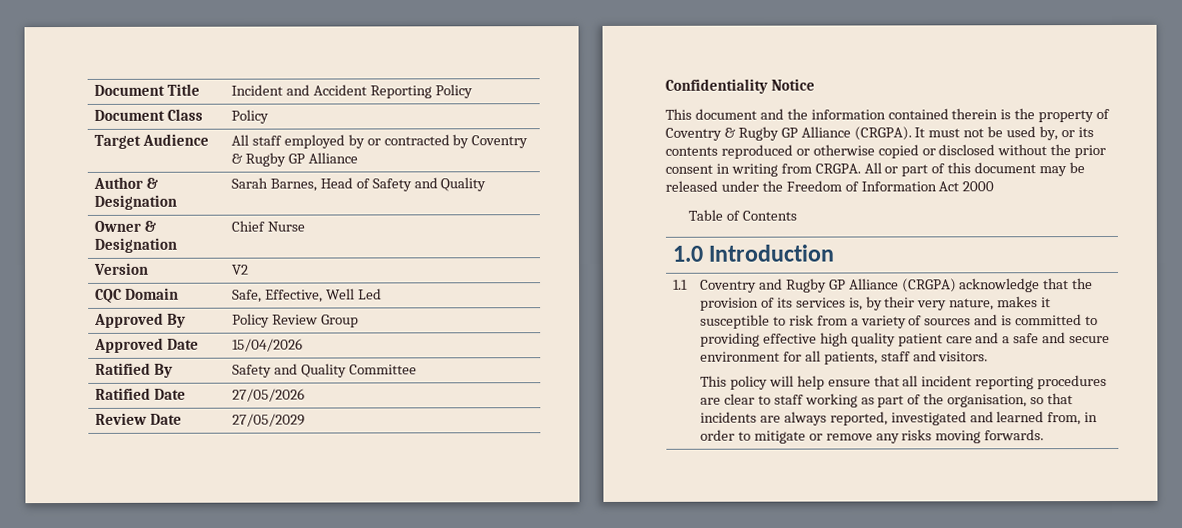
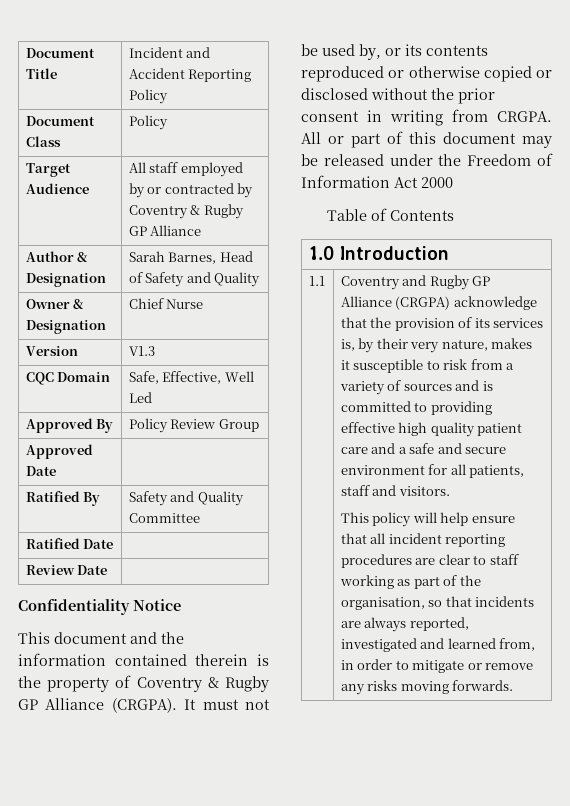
[231,264,249,275] V2 -> [128,346,155,356] V1.3
[231,338,303,352] 15/04/2026 -> (56, 471) none
[231,388,305,402] 27/05/2026 -> (114, 544) none
[231,413,305,427] 27/05/2029 -> (108, 570) none

